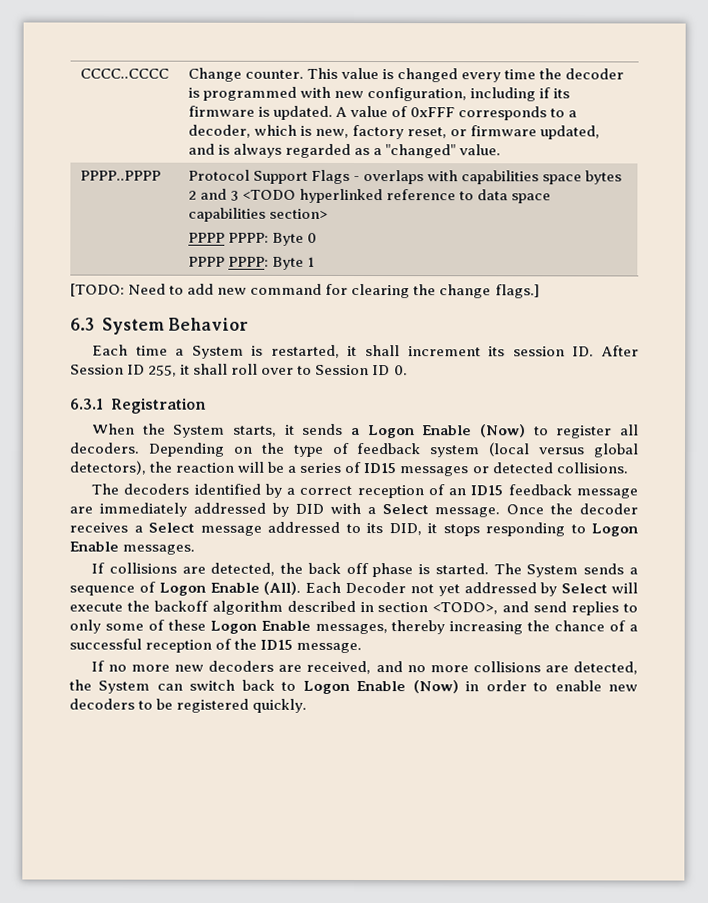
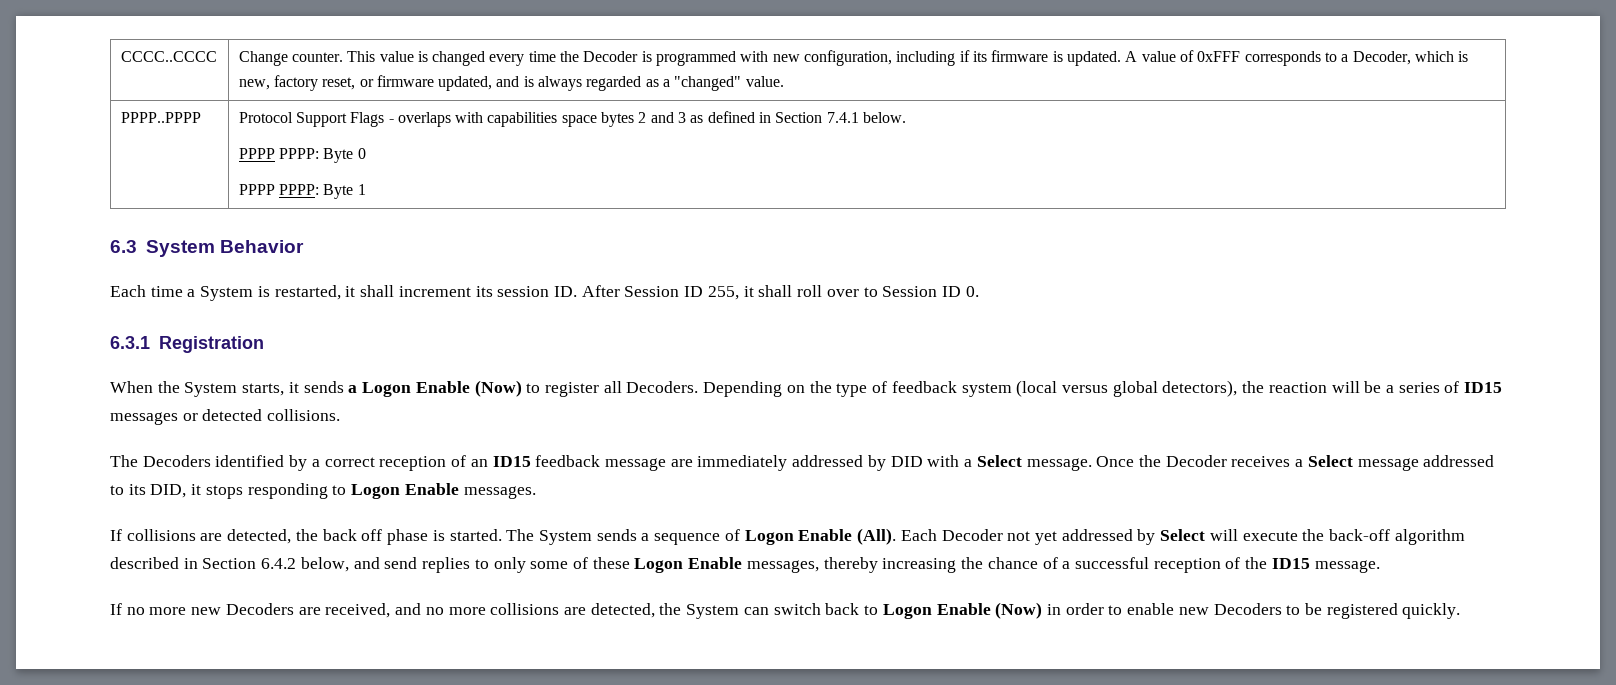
[565,68,625,80] decoder -> [583,51,639,62] Decoder
[187,124,251,138] decoder, -> [1352,51,1411,65] Decoder,
[241,188,552,204] [187,207,328,222] <TODO hyperlinked reference to data space capabilities section> -> [690,111,906,123] as defined in Section 7.4.1 below.
[70,283,540,299] // [TODO: Need to add new command for clearing the change flags.] -> (366, 189) none
[69,442,140,454] decoders. -> [626,381,699,393] Decoders.
[123,483,190,495] decoders -> [142,455,211,467] Decoders
[579,503,638,515] decoder -> [1165,455,1227,467] Decoder
[153,600,209,612] backoff -> [1329,529,1391,541] back-off
[377,602,499,615] section <TODO>, -> [202,557,349,572] Section 6.4.2 below,
[208,660,275,672] decoders -> [225,603,294,615] Decoders
[69,698,135,710] decoders -> [1213,603,1282,615] Decoders

